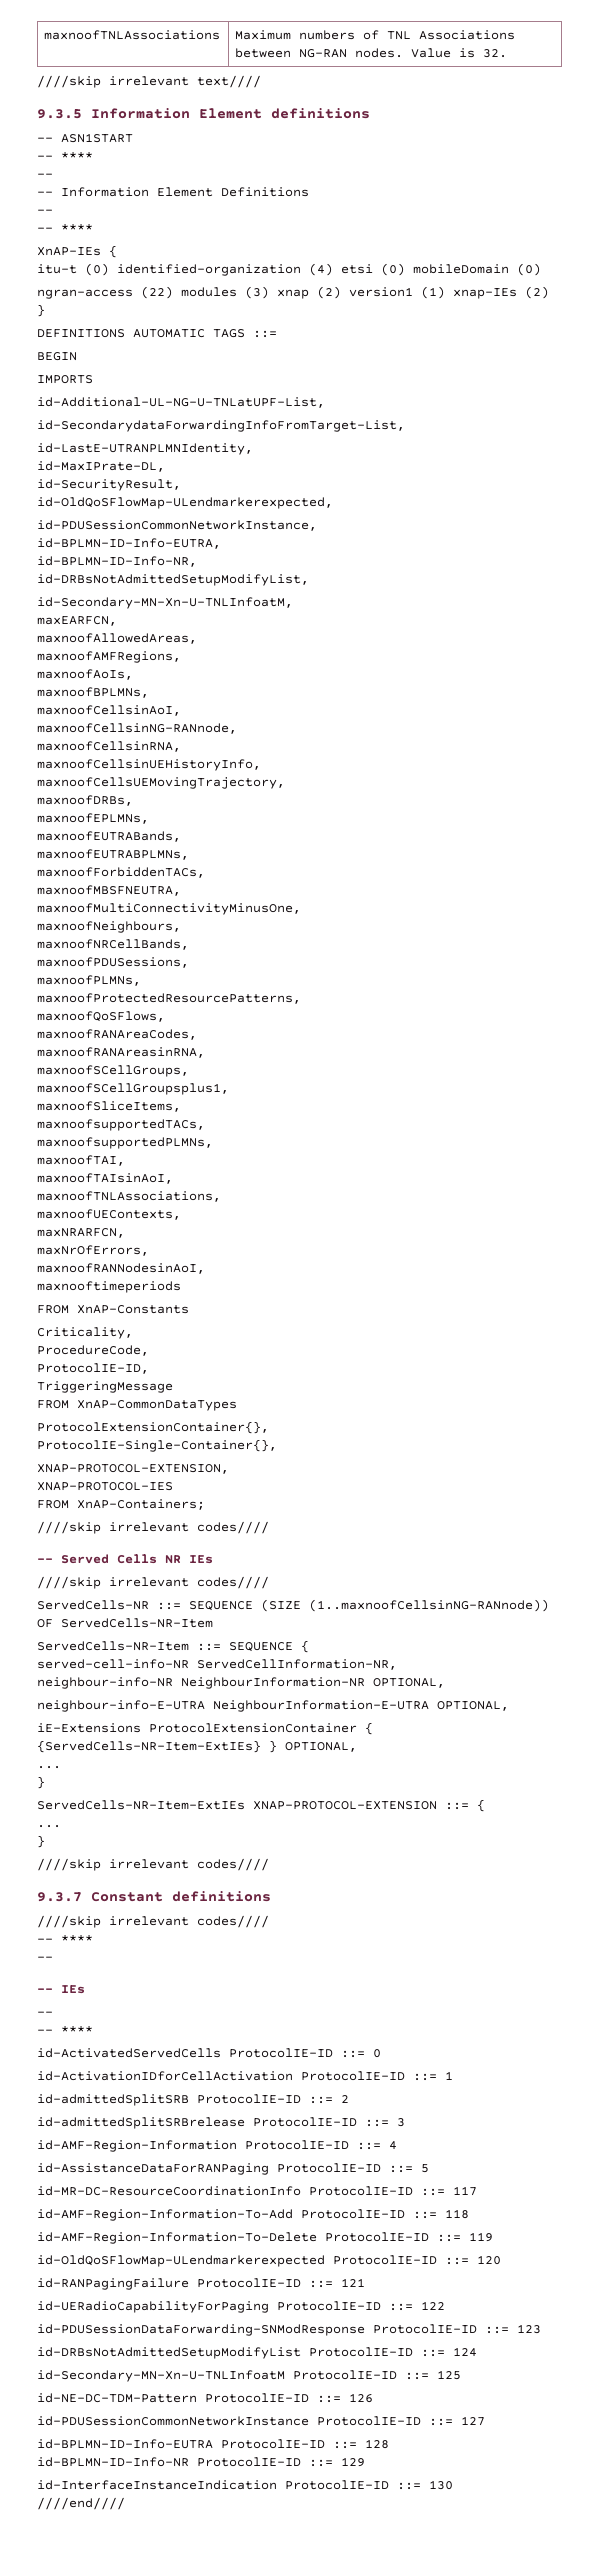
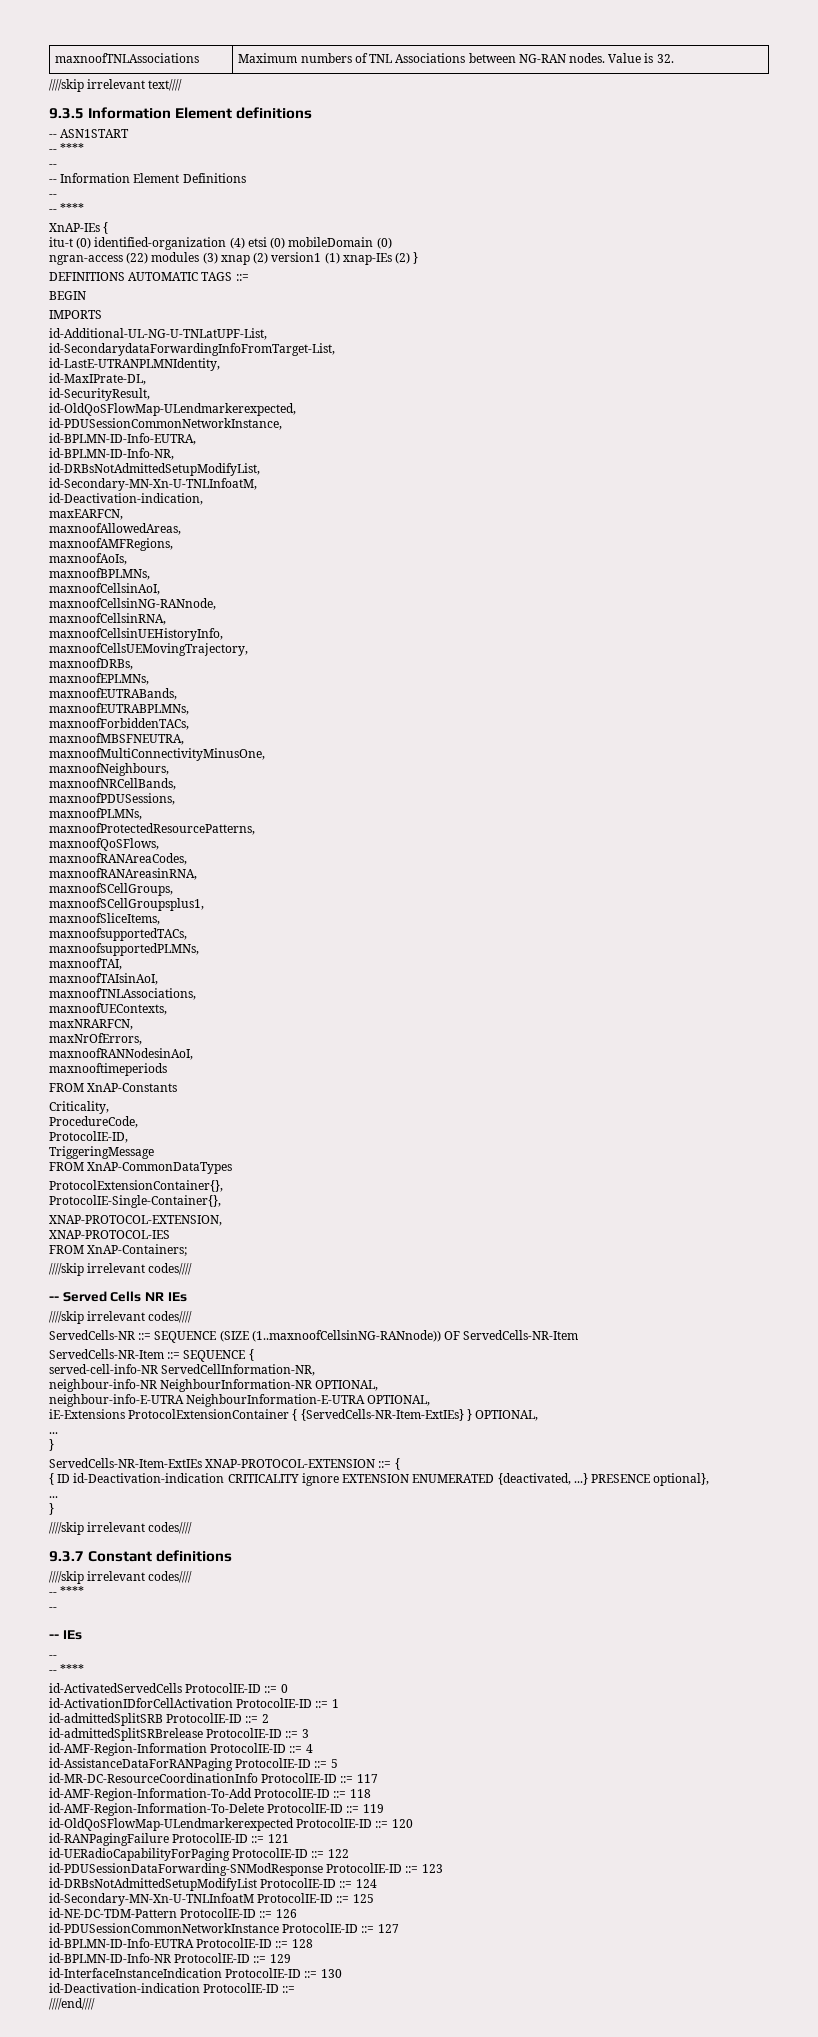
(293, 603) none -> [49,493,203,505] // id-Deactivation-indication,
(485, 1805) none -> [49,1473,710,1486] // { ID id-Deactivation-indication CRITICALITY ignore EXTENSION ENUMERATED {deactivated, ...} PRESENCE optional},
(453, 2485) none -> [49,1983,296,1993] // id-Deactivation-indication ProtocolIE-ID ::=

